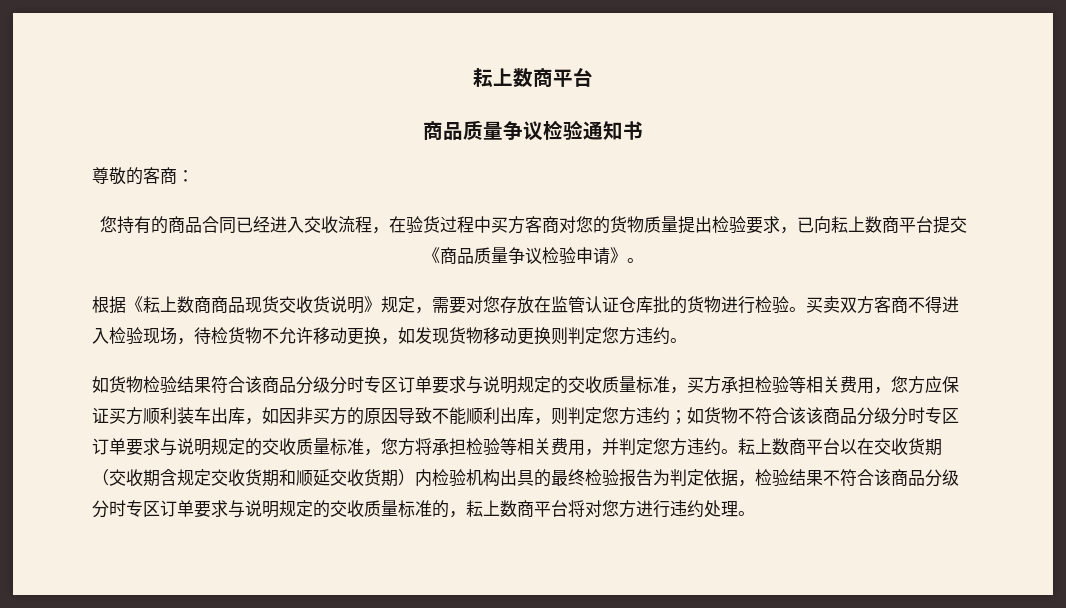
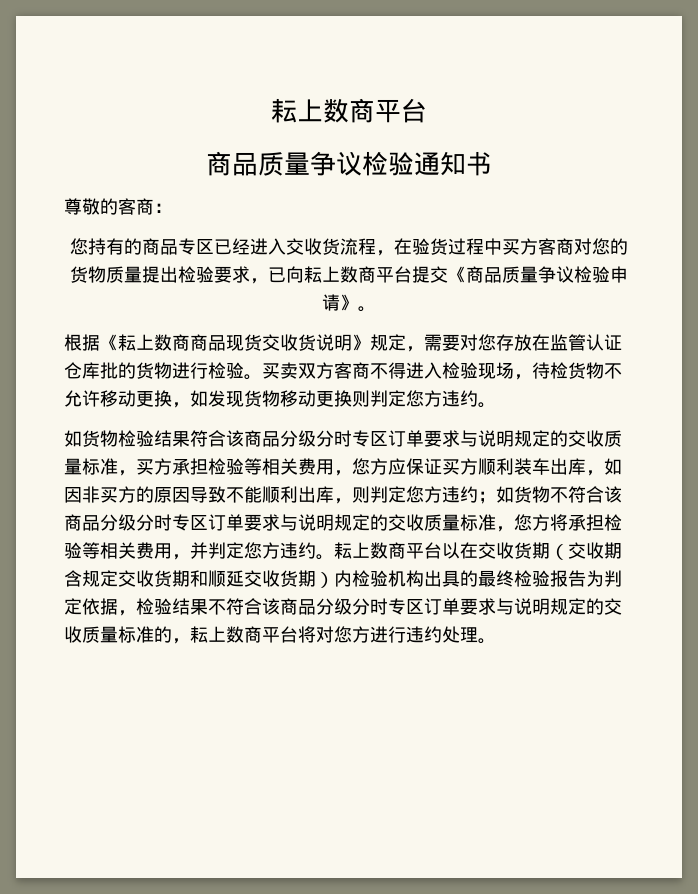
[201,216,236,234] 合同 -> [178,238,214,255] 专区
(338, 225) none -> [322,238,340,255] 货
[806,407,823,424] 该 -> (622, 494) none

